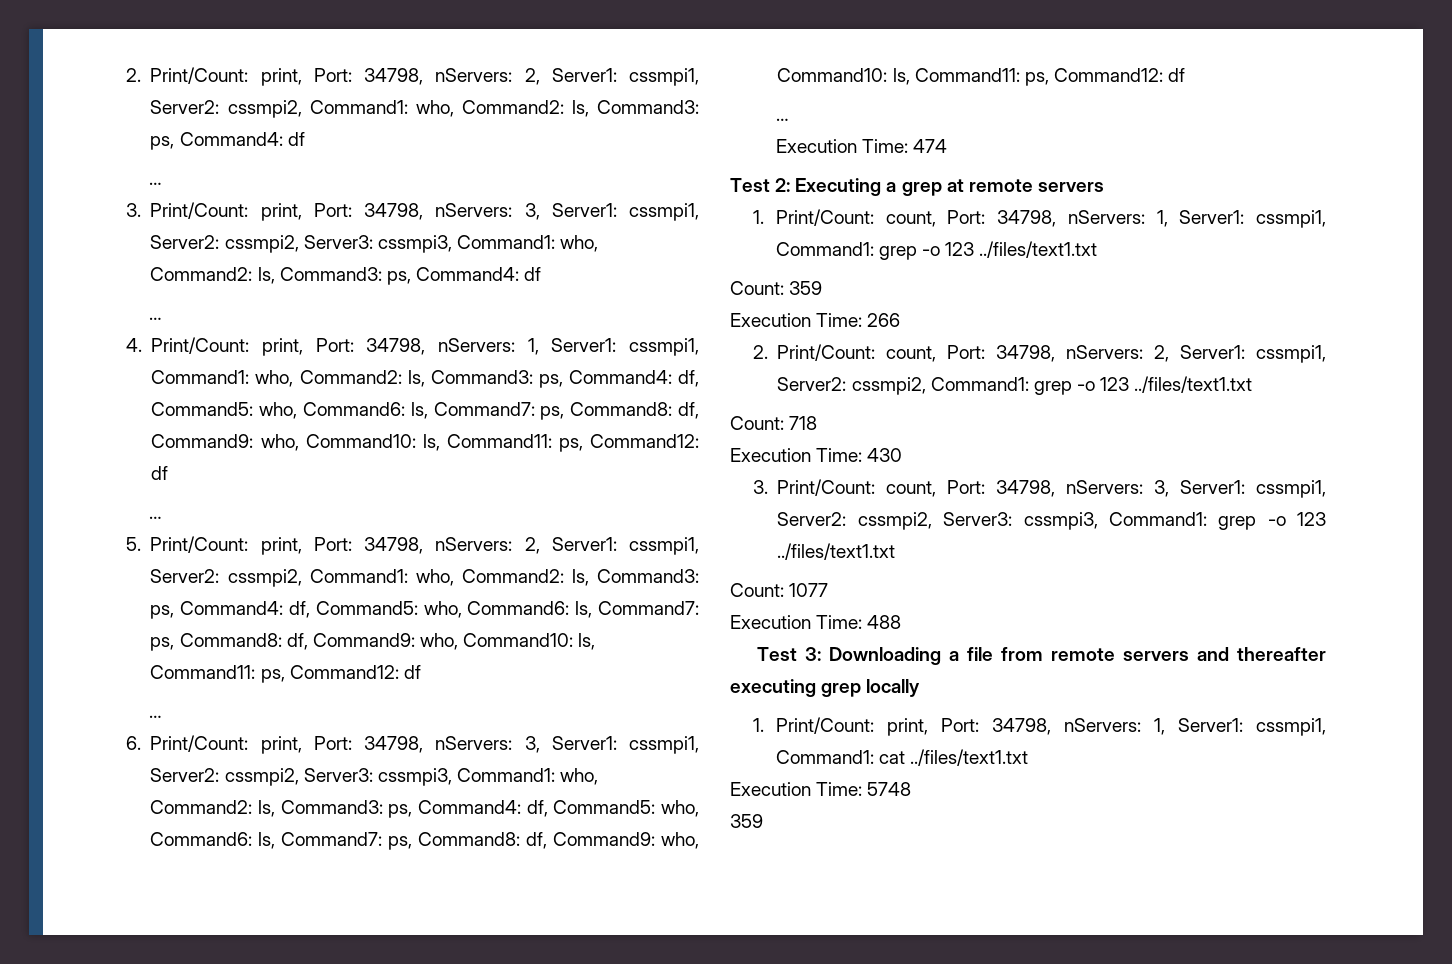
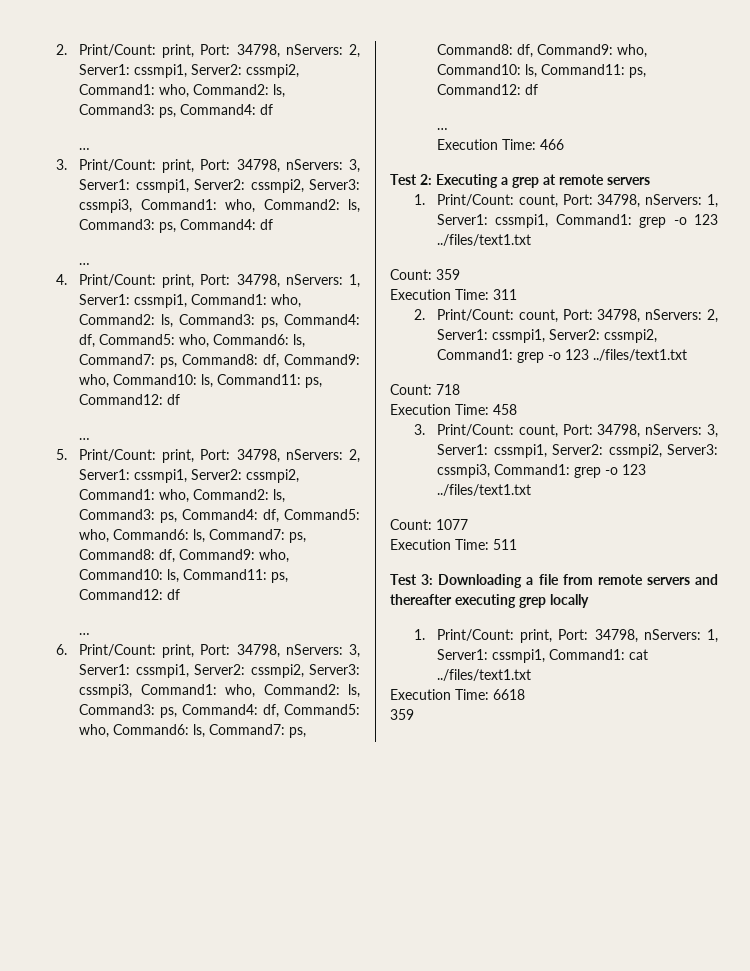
[913,139,948,153] 474 -> [540,139,565,150] 466
[867,313,901,327] 266 -> [493,289,517,300] 311
[867,448,903,462] 430 -> [493,404,517,415] 458
[867,615,902,629] 488 -> [493,539,517,550] 511
[867,782,912,796] 5748 -> [493,689,525,700] 6618

